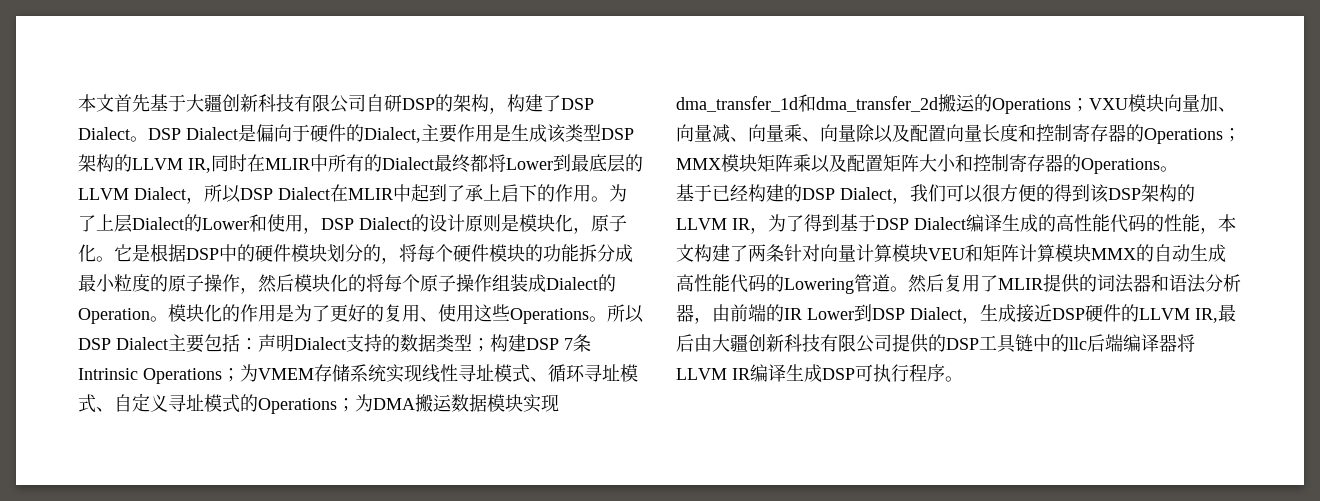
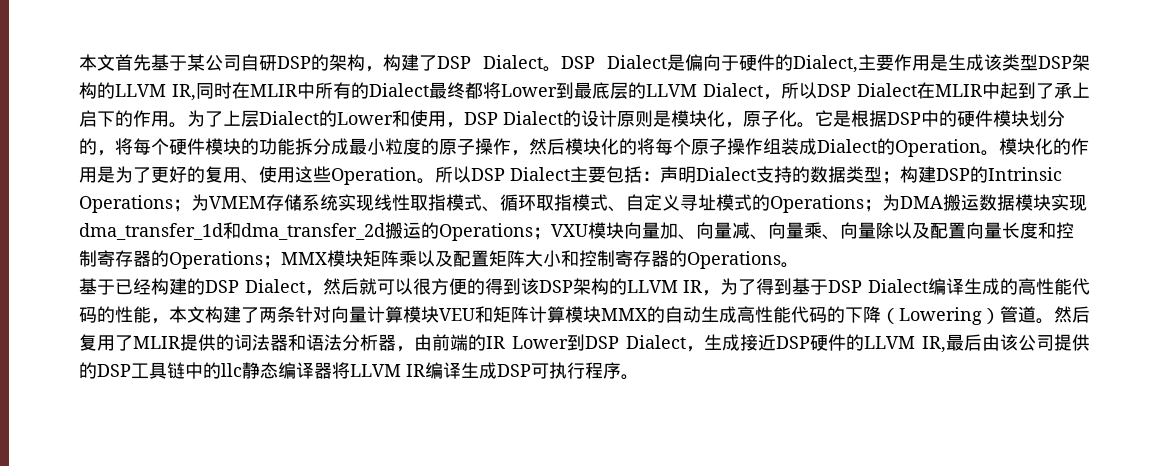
[186,94,330,112] 大疆创新科技有限 -> [187,54,205,71] 某
[510,308,589,324] Operations -> [331,167,417,185] Operation
[564,334,591,352] 7条 -> [970,166,988,183] 的
[458,364,494,382] 寻址 -> [410,194,446,211] 取指
[584,364,620,382] 寻址 -> [536,194,572,211] 取指
[910,184,946,202] 我们 -> [322,278,377,295] 然后就
[784,278,854,294] Lowering -> [845,306,1000,325] 下降（Lowering）
[712,334,856,352] 大疆创新科技有限 -> [1000,334,1018,351] 该
[1087,334,1123,352] 后端 -> [242,362,278,379] 静态

